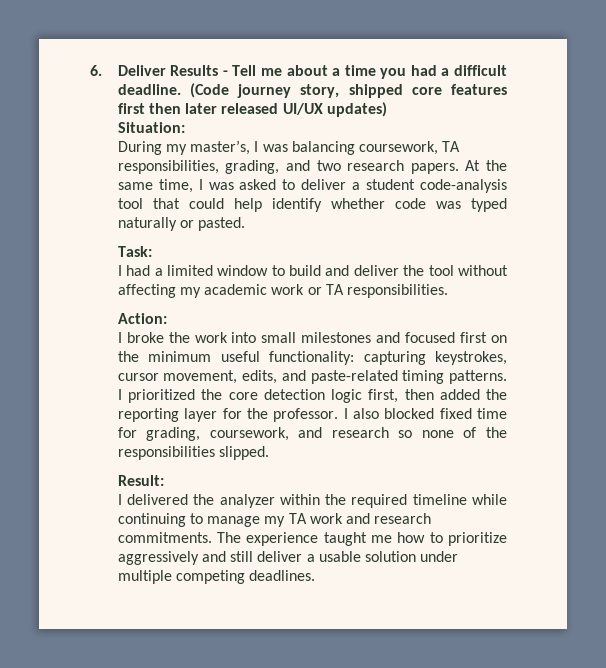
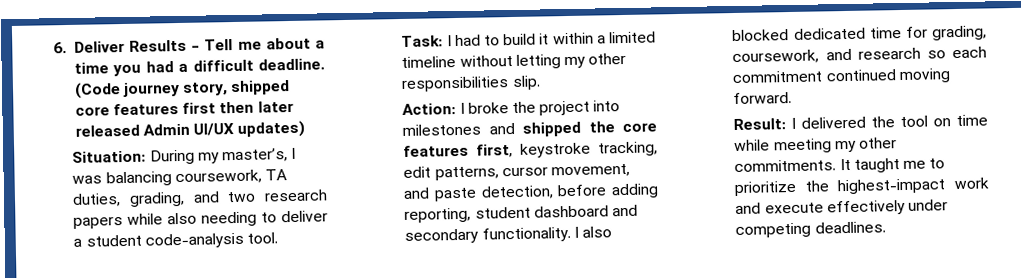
(279, 108) none -> [143,123,191,136] Admin
(185, 127) // -> (147, 156) none
[117,160,219,174] responsibilities, -> [72,193,122,207] duties,
[410,160,507,174] [117,179,277,193] papers. At the same time, I was asked -> [73,211,258,229] papers while also needing
[117,198,507,212] [117,217,246,231] tool that could help identify whether code was typed naturally or pasted. -> [246,232,278,244] tool.
(152, 251) // -> (444, 41) none
[154,265,508,276] [117,284,448,298] a limited window to build and deliver the tool without affecting my academic work or TA responsibilities. -> [483,31,656,46] [401,52,627,69] [401,75,541,92] to build it within a limited timeline without letting my other responsibilities slip.
(167, 318) // -> (457, 109) none
[194,332,507,343] [117,351,507,365] [117,370,507,384] [117,389,507,403] [117,408,339,422] work into small milestones and focused first on the minimum useful functionality: capturing keystrokes, cursor movement, edits, and paste-related timing patterns. I prioritized the core detection logic first, then added the reporting layer for the professor. -> [539,100,621,116] [402,121,657,137] [403,141,658,158] [403,163,630,181] [403,183,659,202] [404,204,638,223] [404,226,571,244] project into milestones and shipped the core features first, keystroke tracking, edit patterns, cursor movement, and paste detection, before adding reporting, student dashboard and secondary functionality.
[439,408,472,419] fixed -> [793,27,866,40] dedicated
[421,427,507,438] [117,446,269,460] none of the responsibilities slipped. -> [952,46,987,59] [732,68,951,84] [733,91,793,105] each commitment continued moving forward.
(164, 480) // -> (787, 124) none
[219,494,507,508] [117,513,432,527] [117,532,507,546] [117,551,459,565] [117,570,172,584] analyzer within the required timeline while continuing to manage my TA work and research commitments. The experience taught me how to prioritize aggressively and still deliver a usable solution under multiple -> [900,114,988,128] [734,137,897,154] [734,158,946,173] [734,177,989,197] [735,199,948,216] tool on time while meeting my other commitments. It taught me to prioritize the highest-impact work and execute effectively under

